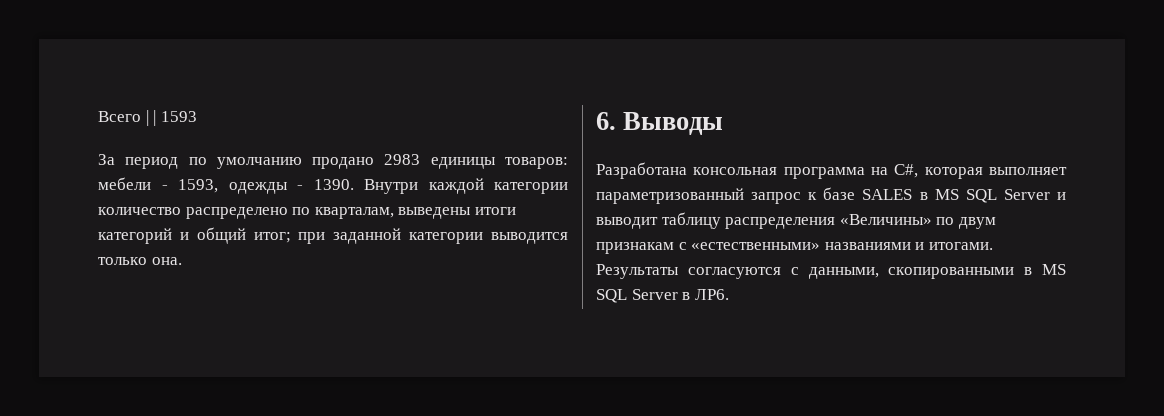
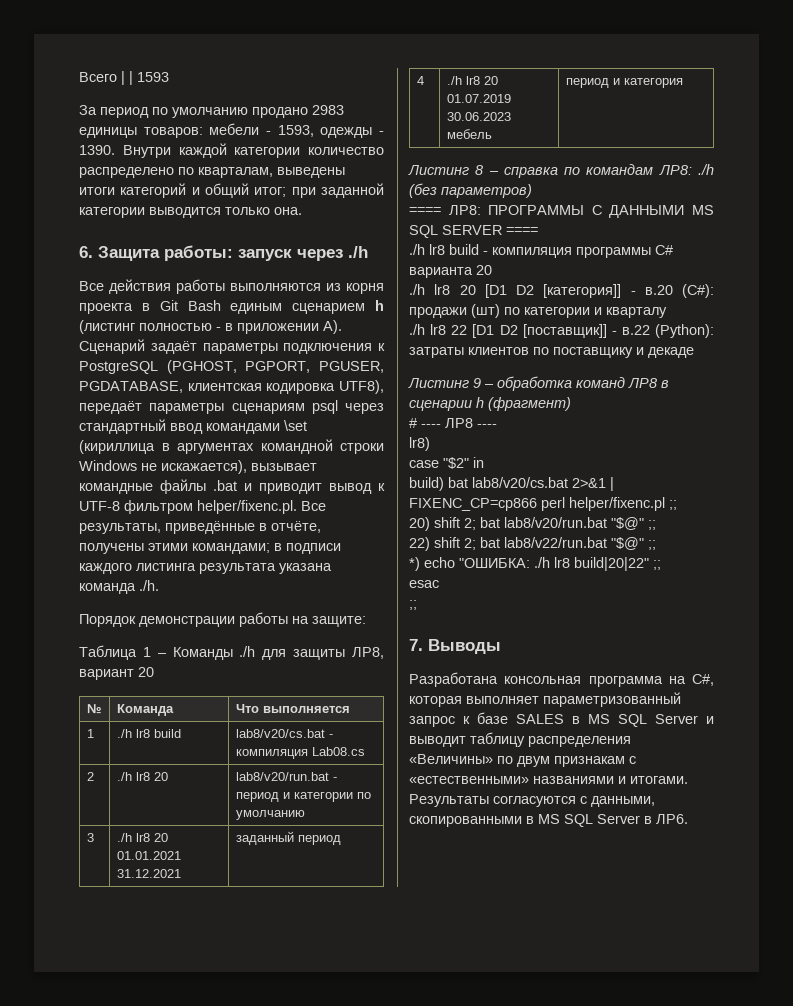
(616, 121) none -> [98,245,368,261] [79,279,384,294] [79,300,384,314] [79,320,342,334] [79,339,385,354] [79,360,384,374] [79,380,384,394] [79,400,384,414] [79,419,307,434] [79,439,384,454] [79,460,317,474] [79,479,385,494] [79,500,326,514] [79,521,321,534] [79,543,341,554] [79,563,332,574] [79,580,159,594] [79,612,366,627] [79,645,384,660] [79,667,154,680] [86,704,101,714] [116,704,174,716] [235,704,350,713] [86,729,94,738] [116,729,181,738] [235,729,333,738] [235,747,365,759] [86,772,94,781] [116,772,168,781] [235,772,337,781] [235,792,371,802] [235,810,305,820] [86,833,94,842] [116,833,168,842] [116,851,181,860] [116,869,181,878] [235,831,341,845] [416,76,424,85] [446,76,498,85] [446,94,511,103] [446,112,511,121] [446,129,492,139] [565,78,683,88] [408,164,714,178] [409,183,532,198] [409,205,714,218] [409,225,538,238] [409,244,673,258] [409,265,492,278] [409,284,714,298] [409,304,667,318] [409,324,714,338] [409,347,694,358] [408,376,669,391] [409,397,571,411] [409,418,497,428] [409,437,430,451] [409,457,484,469] [409,477,614,491] [409,497,677,511] [409,517,656,531] [409,537,656,551] [409,557,661,571] [409,580,439,588] [409,600,417,610] [409,639,423,651] Защита работы: запуск через ./h // Все действия работы выполняются из корня проекта в Git Bash единым сценарием h (листинг полностью - в приложении А). Сценарий задаёт параметры подключения к PostgreSQL (PGHOST, PGPORT, PGUSER, PGDATABASE, клиентская кодировка UTF8), передаёт параметры сценариям psql через стандартный ввод командами \set (кириллица в аргументах командной строки Windows не искажается), вызывает командные файлы .bat и приводит вывод к UTF-8 фильтром helper/fixenc.pl. Все результаты, приведённые в отчёте, получены этими командами; в подписи каждого листинга результата указана команда ./h. // Порядок демонстрации работы на защите: // Таблица 1 – Команды ./h для защиты ЛР8, вариант 20 // № | Команда | Что выполняется // 1 | ./h lr8 build | lab8/v20/cs.bat - компиляция Lab08.cs // 2 | ./h lr8 20 | lab8/v20/run.bat - период и категории по умолчанию // 3 | ./h lr8 20 01.01.2021 31.12.2021 | заданный период // 4 | ./h lr8 20 01.07.2019 30.06.2023 мебель | период и категория // Листинг 8 – справка по командам ЛР8: ./h (без параметров) // ==== ЛР8: ПРОГРАММЫ С ДАННЫМИ MS SQL SERVER ==== // ./h lr8 build - компиляция программы C# варианта 20 // ./h lr8 20 [D1 D2 [категория]] - в.20 (C#): продажи (шт) по категории и кварталу // ./h lr8 22 [D1 D2 [поставщик]] - в.22 (Python): затраты клиентов по поставщику и декаде // Листинг 9 – обработка команд ЛР8 в сценарии h (фрагмент) // # ---- ЛР8 ---- // lr8) // case "$2" in // build) bat lab8/v20/cs.bat 2>&1 | FIXENC_CP=cp866 perl helper/fixenc.pl ;; // 20) shift 2; bat lab8/v20/run.bat "$@" ;; // 22) shift 2; bat lab8/v22/run.bat "$@" ;; // *) echo "ОШИБКА: ./h lr8 build|20|22" ;; // esac // ;; // 7.

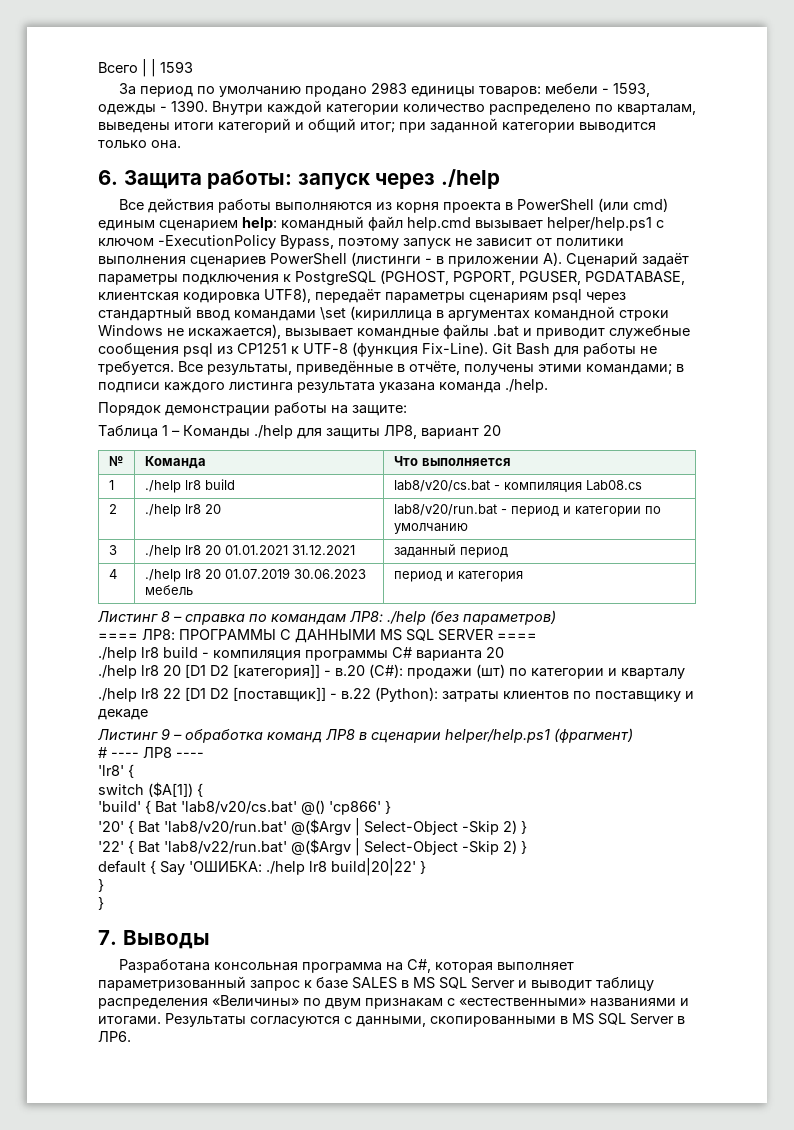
[348,246,368,258] ./h -> [440,169,500,189] ./help
[159,300,384,314] [79,320,212,334] Git Bash единым сценарием h (листинг полностью -> [517,198,669,212] [98,216,664,231] [98,235,624,249] [98,252,421,267] PowerShell (или cmd) единым сценарием help: командный файл help.cmd вызывает helper/help.ps1 с ключом -ExecutionPolicy Bypass, поэтому запуск не зависит от политики выполнения сценариев PowerShell (листинги
[329,483,385,494] [79,500,297,514] вывод к UTF-8 фильтром helper/fixenc.pl. -> [609,325,690,339] [98,342,657,357] [98,361,174,375] служебные сообщения psql из CP1251 к UTF-8 (функция Fix-Line). Git Bash для работы не требуется.
[139,580,159,591] ./h. -> [505,379,548,393] ./help.
[239,646,256,657] ./h -> [254,425,293,439] ./help
[116,729,132,738] ./h -> [144,480,181,493] ./help
[116,772,132,781] ./h -> [144,504,181,517] ./help
[116,833,132,842] ./h -> [144,545,181,558] ./help
[446,76,462,85] ./h -> [144,569,181,582] ./help
[698,164,714,175] ./h -> [387,611,426,625] ./help
[409,244,425,255] ./h -> [98,647,137,661] ./help
[409,284,425,295] ./h -> [98,665,137,679] ./help
[409,324,425,335] ./h -> [98,688,137,702] ./help
[476,397,484,408] h -> [445,729,550,743] helper/help.ps1
[409,437,430,451] [409,457,484,469] [409,477,614,491] [409,497,677,511] [409,517,656,531] [409,537,656,551] [409,557,661,571] [409,580,439,588] [409,600,417,610] lr8) // case "$2" in // build) bat lab8/v20/cs.bat 2>&1 | FIXENC_CP=cp866 perl helper/fixenc.pl ;; // 20) shift 2; bat lab8/v20/run.bat "$@" ;; // 22) shift 2; bat lab8/v22/run.bat "$@" ;; // *) echo "ОШИБКА: ./h lr8 build|20|22" ;; // esac // ;; -> [98,764,134,778] [98,782,203,797] [98,800,391,815] [98,818,527,836] [98,838,527,856] [98,858,426,876] [98,878,104,892] [98,896,104,910] 'lr8' { // switch ($A[1]) { // 'build' { Bat 'lab8/v20/cs.bat' @() 'cp866' } // '20' { Bat 'lab8/v20/run.bat' @($Argv | Select-Object -Skip 2) } // '22' { Bat 'lab8/v22/run.bat' @($Argv | Select-Object -Skip 2) } // default { Say 'ОШИБКА: ./help lr8 build|20|22' } // } // }

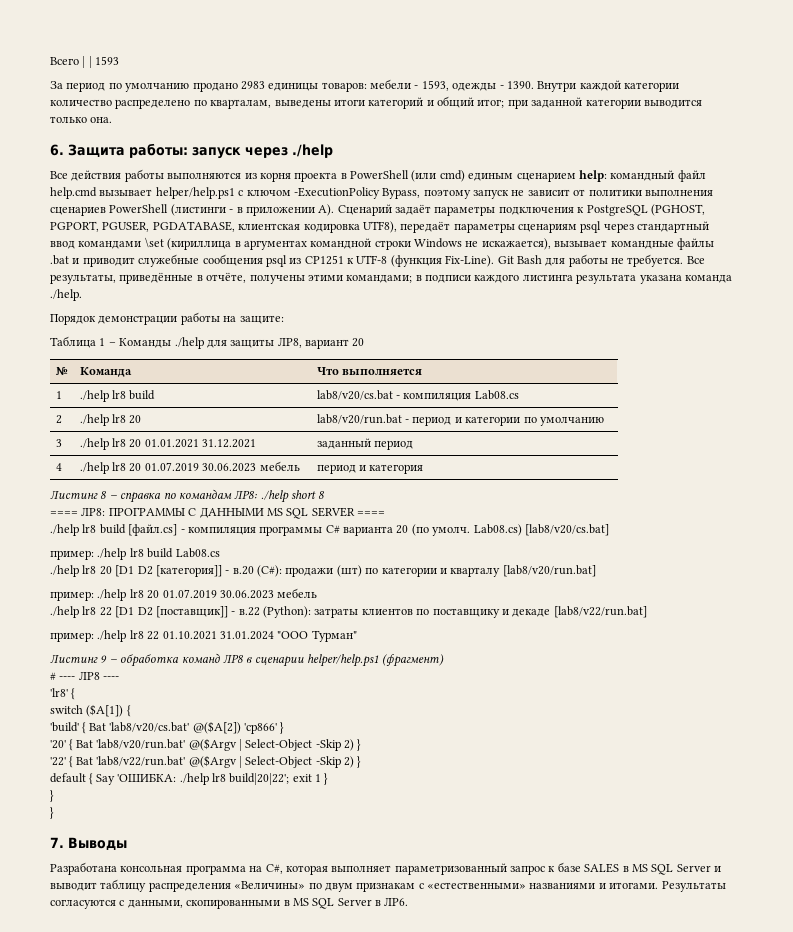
[430,610,556,625] (без параметров) -> [291,490,326,499] short 8
(198, 652) none -> [128,524,178,536] [файл.cs]
(504, 652) none -> [411,524,609,536] [50,548,220,560] (по умолч. Lab08.cs) [lab8/v20/cs.bat] // пример: ./help lr8 build Lab08.cs
(685, 673) none -> [502,565,596,577] [50,588,318,601] [lab8/v20/run.bat] // пример: ./help lr8 20 01.07.2019 30.06.2023 мебель
(148, 714) none -> [553,606,647,618] [50,630,357,642] [lab8/v22/run.bat] // пример: ./help lr8 22 01.10.2021 31.01.2024 "ООО Турман"
[301,800,325,815] @() -> [192,721,241,734] @($A[2])
[331,858,416,876] build|20|22' -> [229,773,321,785] build|20|22'; exit 1

